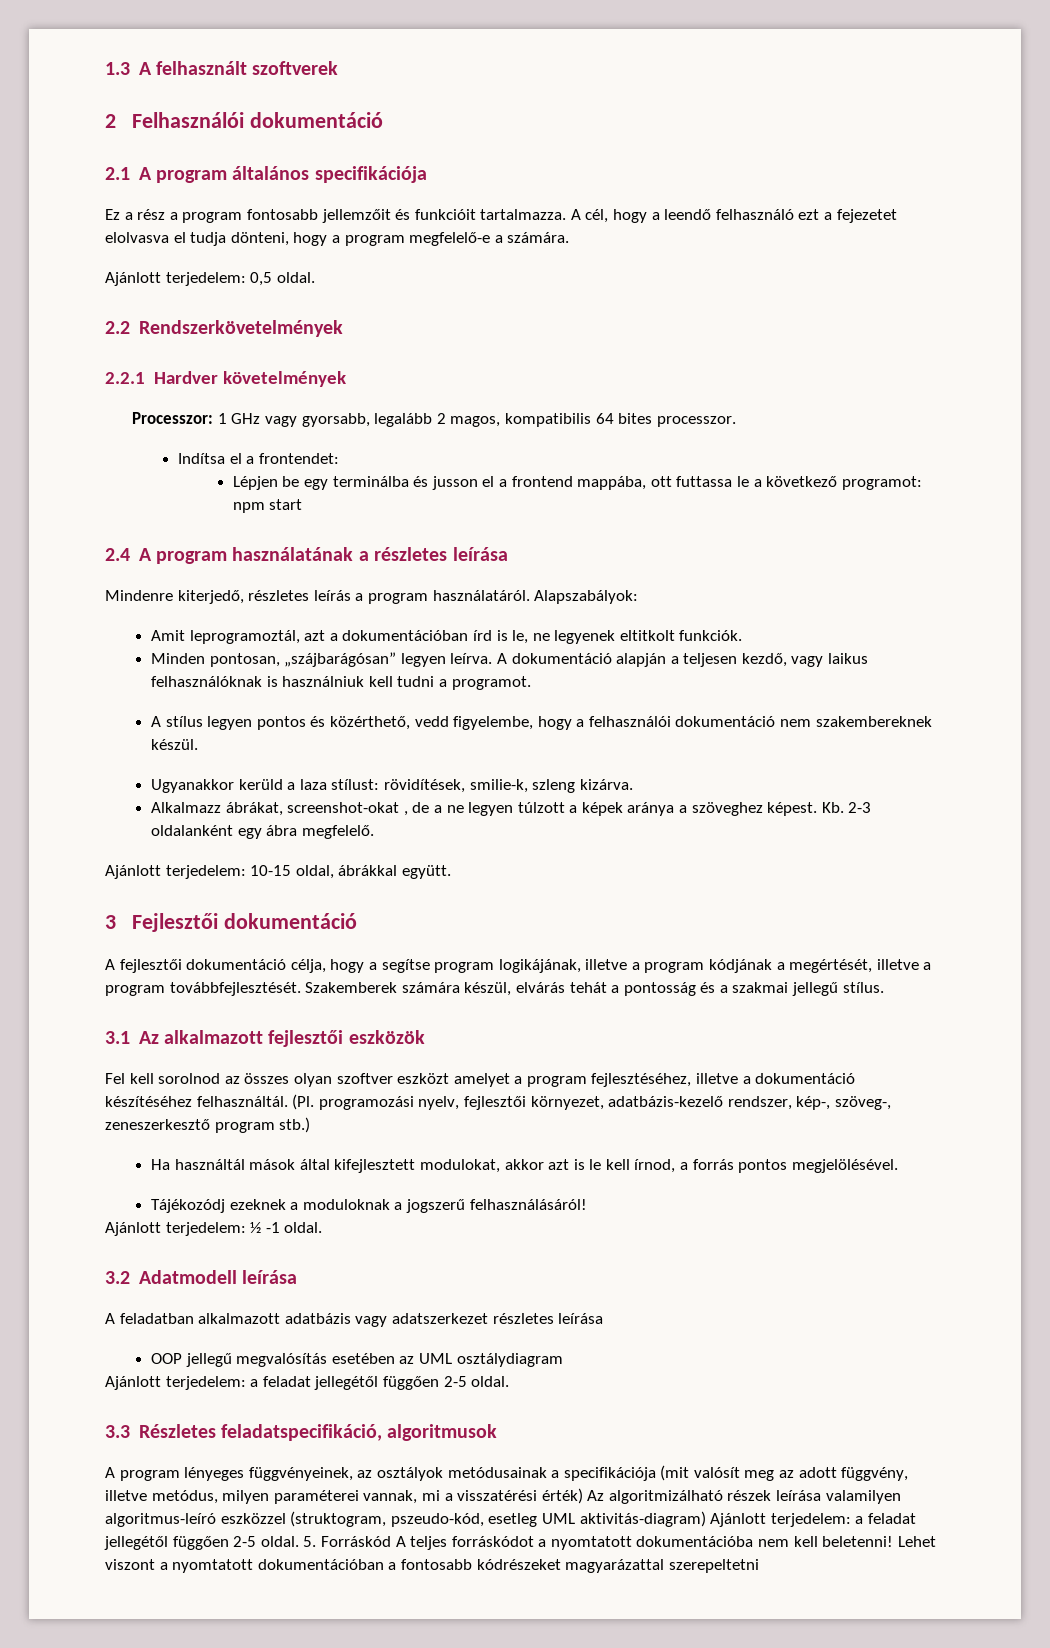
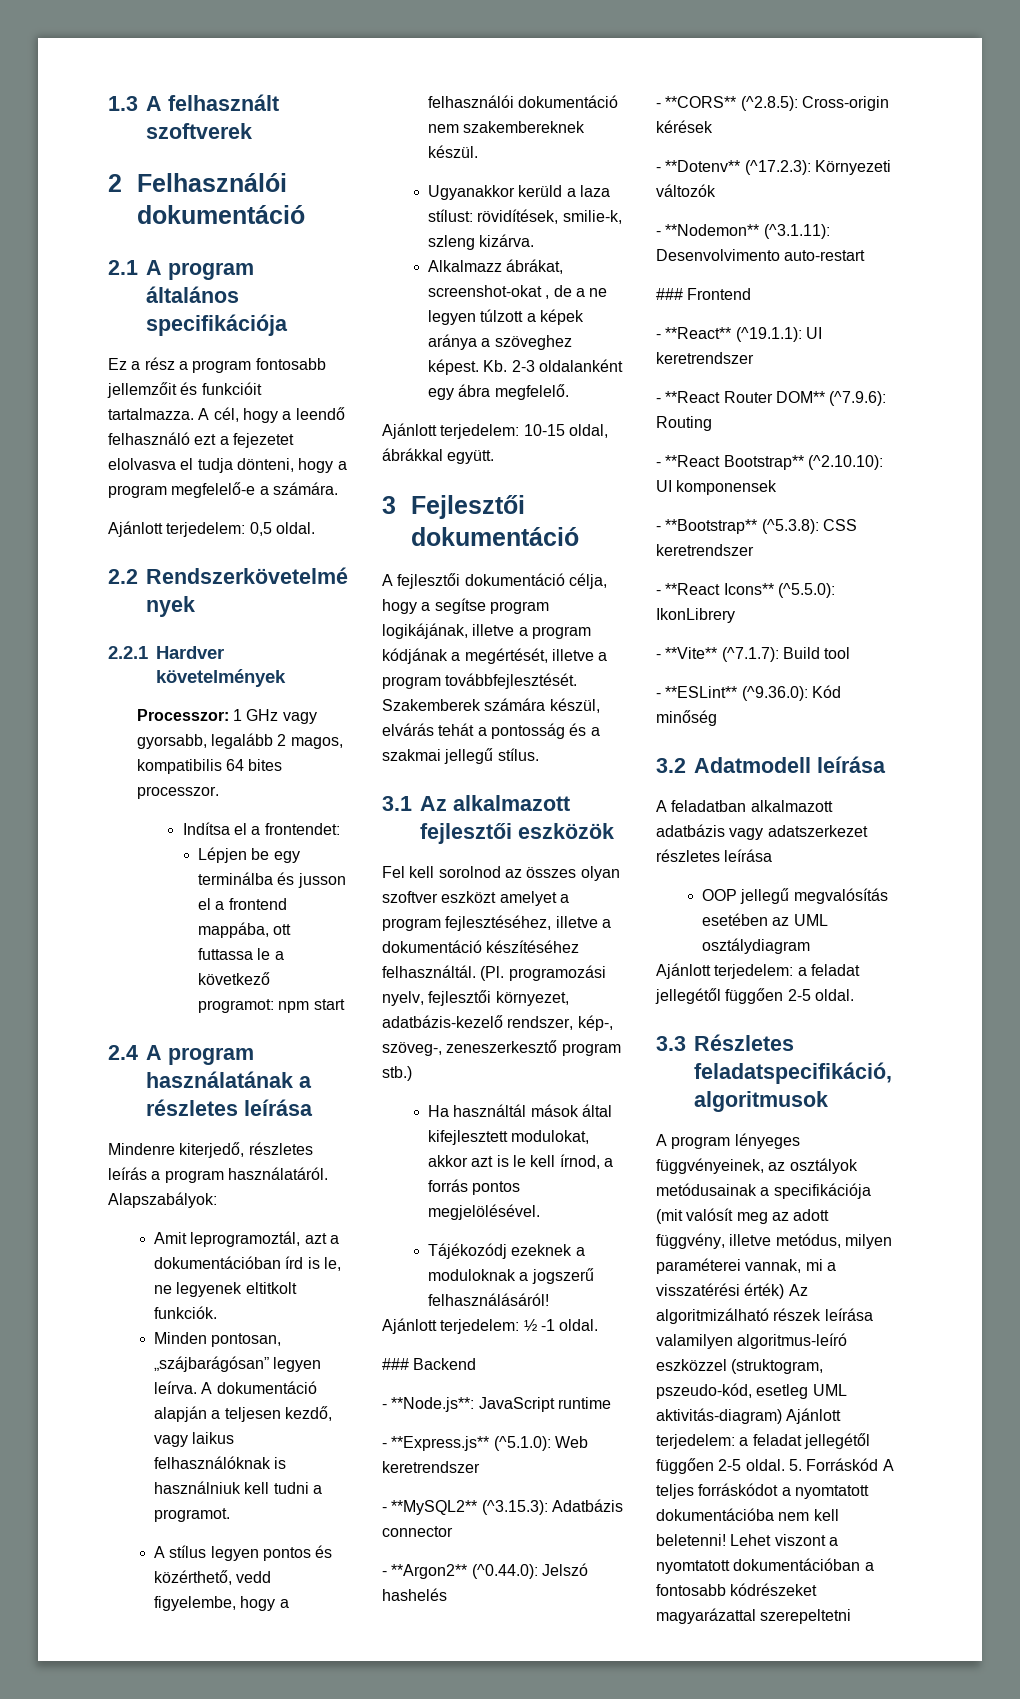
(323, 1227) none -> [382,1358,477,1370] [382,1397,611,1412] [382,1436,588,1451] [382,1461,480,1473] [382,1499,623,1515] [382,1526,453,1537] [382,1563,588,1579] [382,1588,447,1601] [656,96,889,111] [656,120,713,133] [656,160,891,175] [656,184,716,197] [656,224,830,239] [656,249,866,261] [656,288,752,300] [656,327,822,342] [656,352,754,364] [656,391,887,406] [656,416,712,431] [656,455,883,470] [656,480,778,495] [656,519,857,534] [656,544,754,556] [656,583,835,598] [656,608,735,623] [656,647,851,662] [656,685,841,701] [656,710,717,726] // ### Backend // - **Node.js**: JavaScript runtime // - **Express.js** (^5.1.0): Web keretrendszer // - **MySQL2** (^3.15.3): Adatbázis connector // - **Argon2** (^0.44.0): Jelszó hashelés // - **CORS** (^2.8.5): Cross-origin kérések // - **Dotenv** (^17.2.3): Környezeti változók // - **Nodemon** (^3.1.11): Desenvolvimento auto-restart // ### Frontend // - **React** (^19.1.1): UI keretrendszer // - **React Router DOM** (^7.9.6): Routing // - **React Bootstrap** (^2.10.10): UI komponensek // - **Bootstrap** (^5.3.8): CSS keretrendszer // - **React Icons** (^5.5.0): IkonLibrery // - **Vite** (^7.1.7): Build tool // - **ESLint** (^9.36.0): Kód minőség

